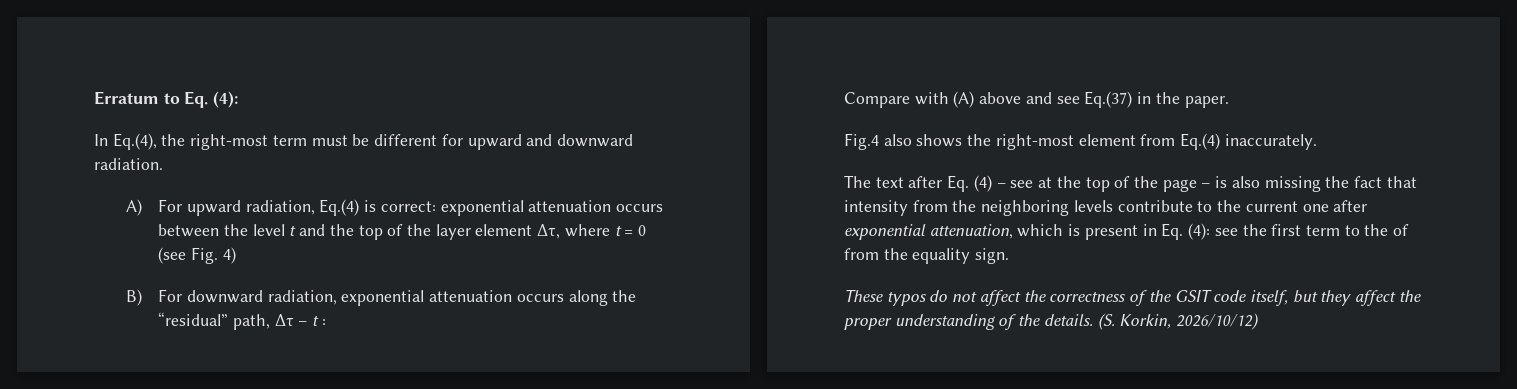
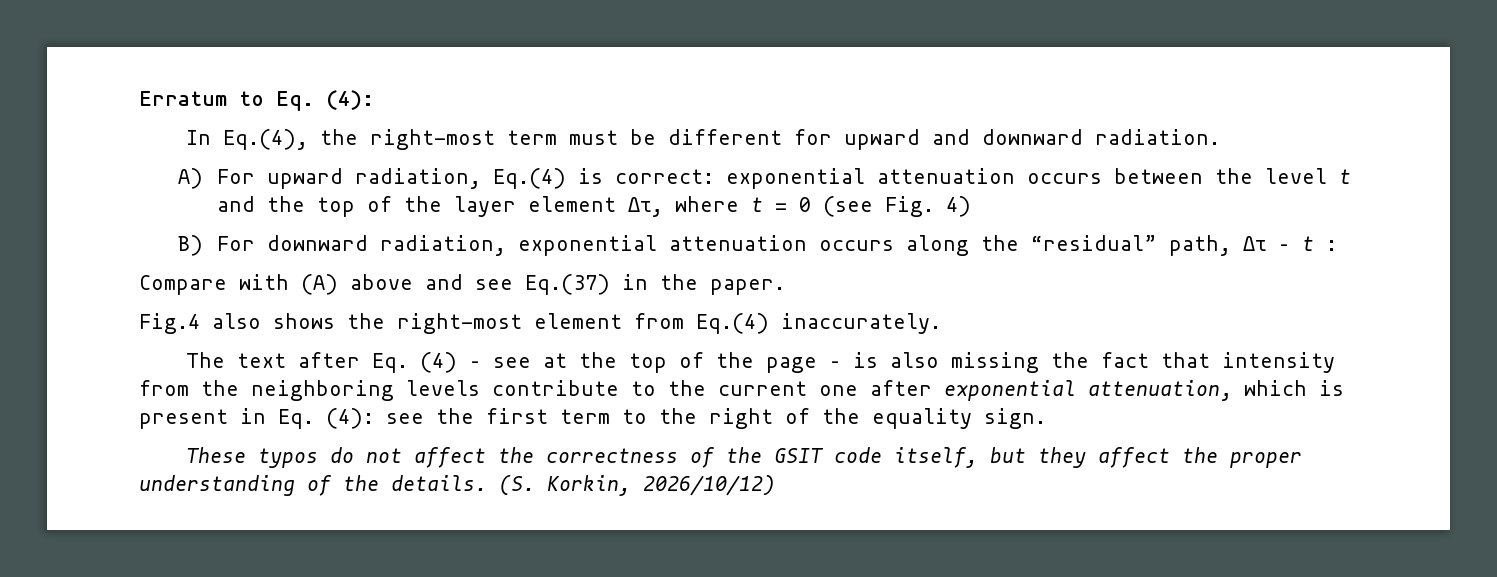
[1393,224,1410,236] [844,248,879,260] of from -> [709,408,810,429] right of

